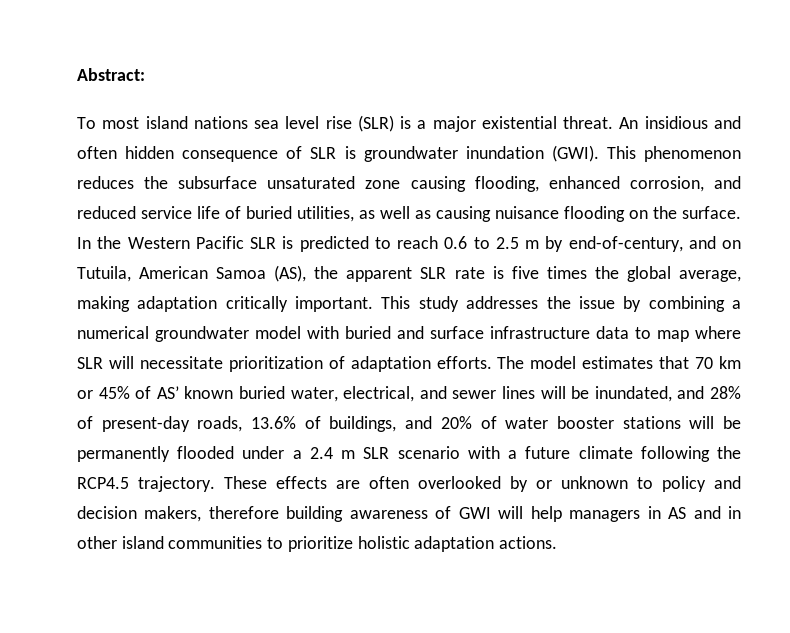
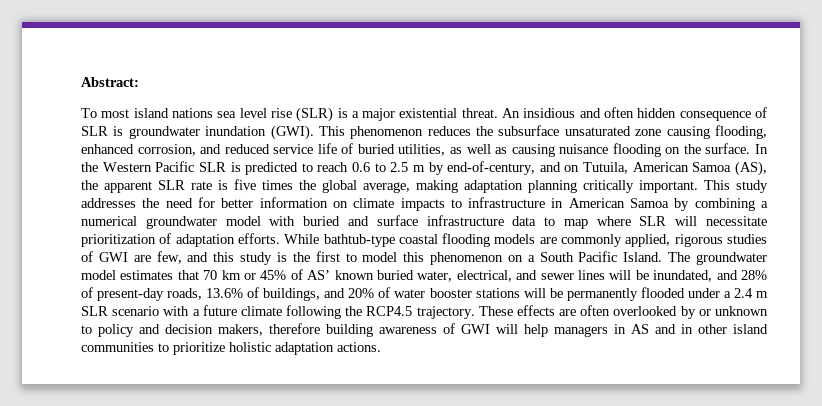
(218, 304) none -> [528,180,577,193] planning
[578,296,615,309] issue -> [165,197,670,211] need for better information on climate impacts to infrastructure in American Samoa
[497,356,525,369] The -> [284,233,767,247] [81,251,768,265] While bathtub-type coastal flooding models are commonly applied, rigorous studies of GWI are few, and this study is the first to model this phenomenon on a South Pacific Island. The groundwater

